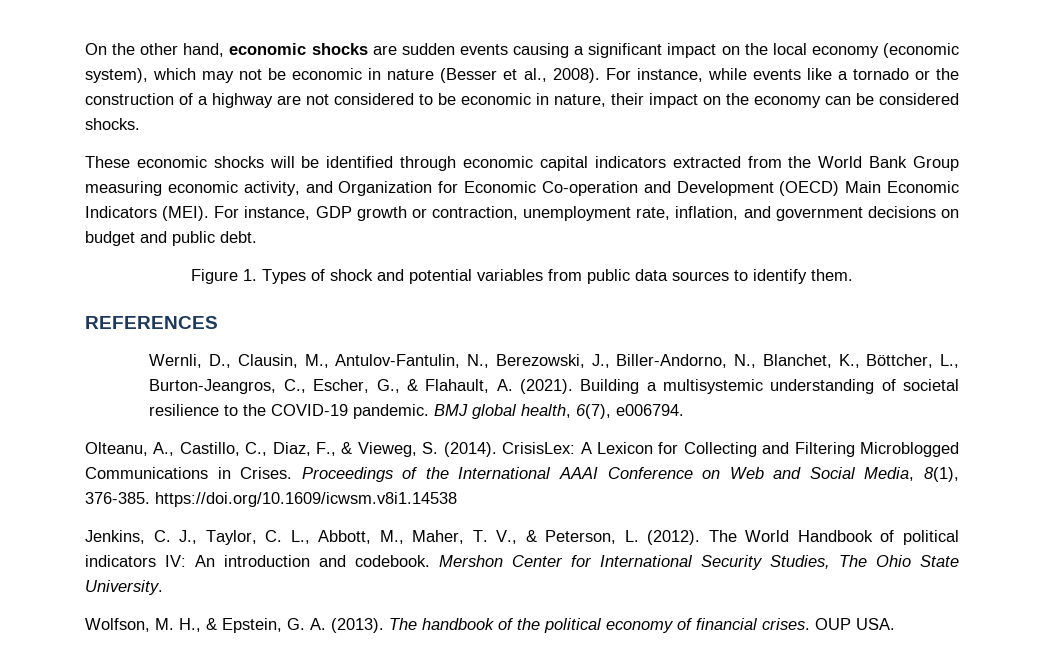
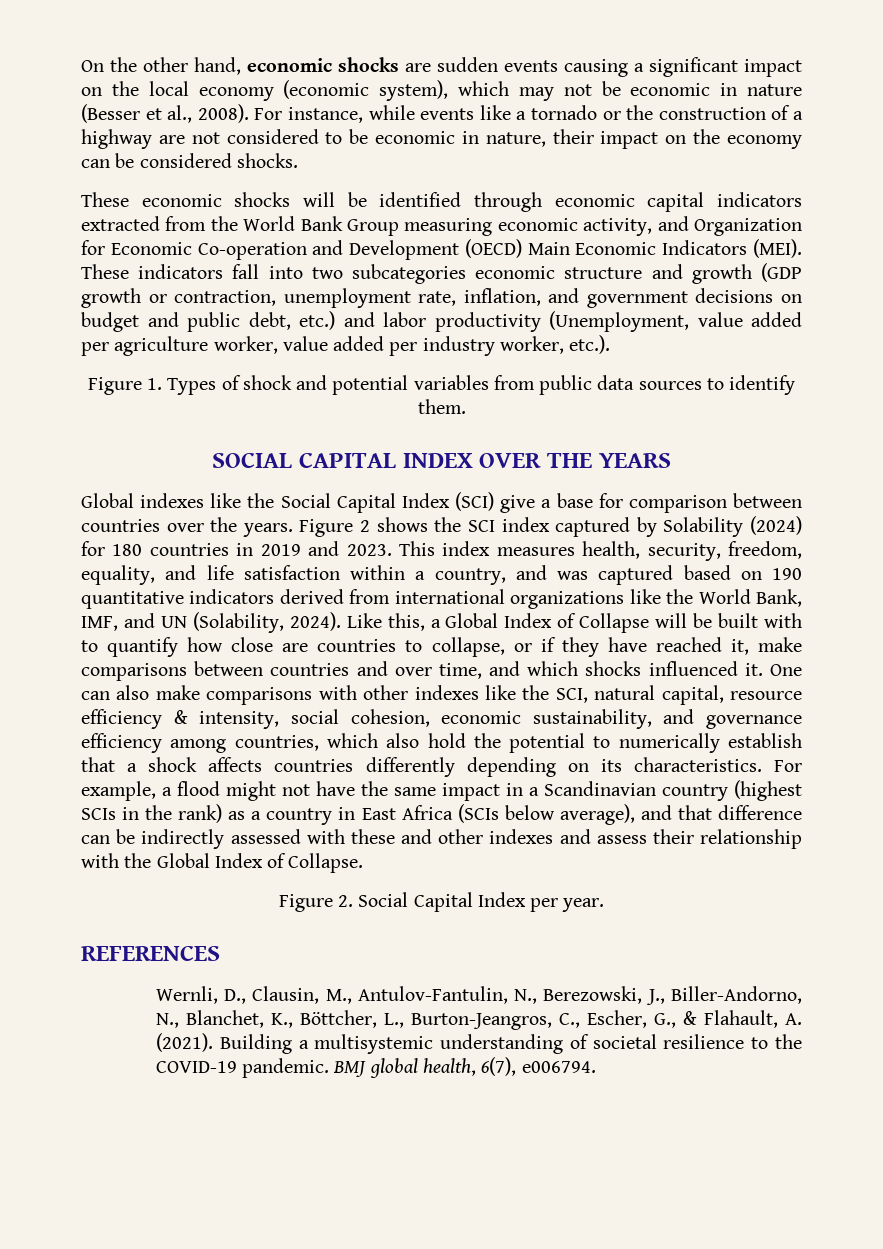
[214,206,352,220] For instance, GDP -> [81,263,802,284] These indicators fall into two subcategories economic structure and growth (GDP
[220,231,257,243] debt. -> [248,311,802,332] [81,335,611,356] debt, etc.) and labor productivity (Unemployment, value added per agriculture worker, value added per industry worker, etc.).
(853, 275) none -> [212,452,671,468] [81,492,802,513] [81,516,802,537] [81,541,802,561] [81,565,802,585] [81,589,803,609] [81,612,802,633] [81,637,802,657] [81,661,802,681] [81,685,802,705] [81,709,802,729] [81,733,802,753] [81,757,803,777] [81,780,802,801] [81,804,803,825] [81,829,802,849] [81,853,364,873] [278,892,605,912] // SOCIAL CAPITAL INDEX OVER THE YEARS // Global indexes like the Social Capital Index (SCI) give a base for comparison between countries over the years. Figure 2 shows the SCI index captured by Solability (2024) for 180 countries in 2019 and 2023. This index measures health, security, freedom, equality, and life satisfaction within a country, and was captured based on 190 quantitative indicators derived from international organizations like the World Bank, IMF, and UN (Solability, 2024). Like this, a Global Index of Collapse will be built with to quantify how close are countries to collapse, or if they have reached it, make comparisons between countries and over time, and which shocks influenced it. One can also make comparisons with other indexes like the SCI, natural capital, resource efficiency & intensity, social cohesion, economic sustainability, and governance efficiency among countries, which also hold the potential to numerically establish that a shock affects countries differently depending on its characteristics. For example, a flood might not have the same impact in a Scandinavian country (highest SCIs in the rank) as a country in East Africa (SCIs below average), and that difference can be indirectly assessed with these and other indexes and assess their relationship with the Global Index of Collapse. // Figure 2. Social Capital Index per year.
[85,442,959,457] [85,467,959,482] [85,492,457,507] [85,530,959,545] [85,555,959,570] [85,580,163,595] [85,618,895,633] // Olteanu, A., Castillo, C., Diaz, F., & Vieweg, S. (2014). CrisisLex: A Lexicon for Collecting and Filtering Microblogged Communications in Crises. Proceedings of the International AAAI Conference on Web and Social Media, 8(1), 376-385. https://doi.org/10.1609/icwsm.v8i1.14538 // Jenkins, C. J., Taylor, C. L., Abbott, M., Maher, T. V., & Peterson, L. (2012). The World Handbook of political indicators IV: An introduction and codebook. Mershon Center for International Security Studies, The Ohio State University. // Wolfson, M. H., & Epstein, G. A. (2013). The handbook of the political economy of financial crises. OUP USA. -> (596, 1067) none

